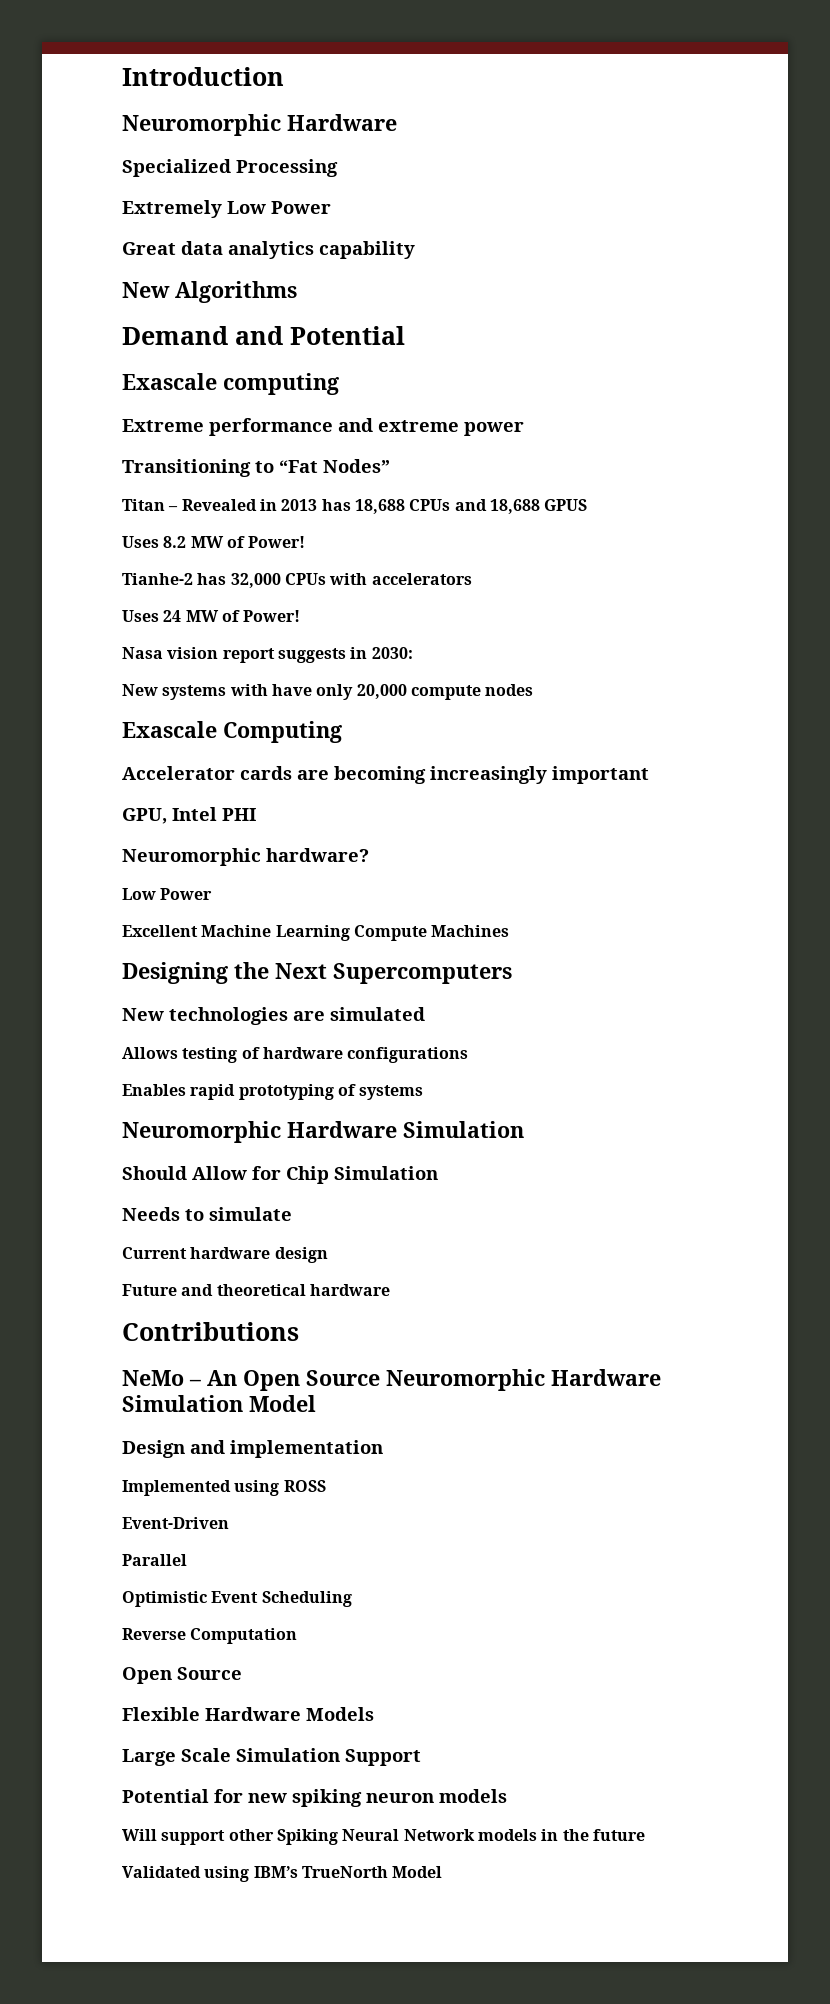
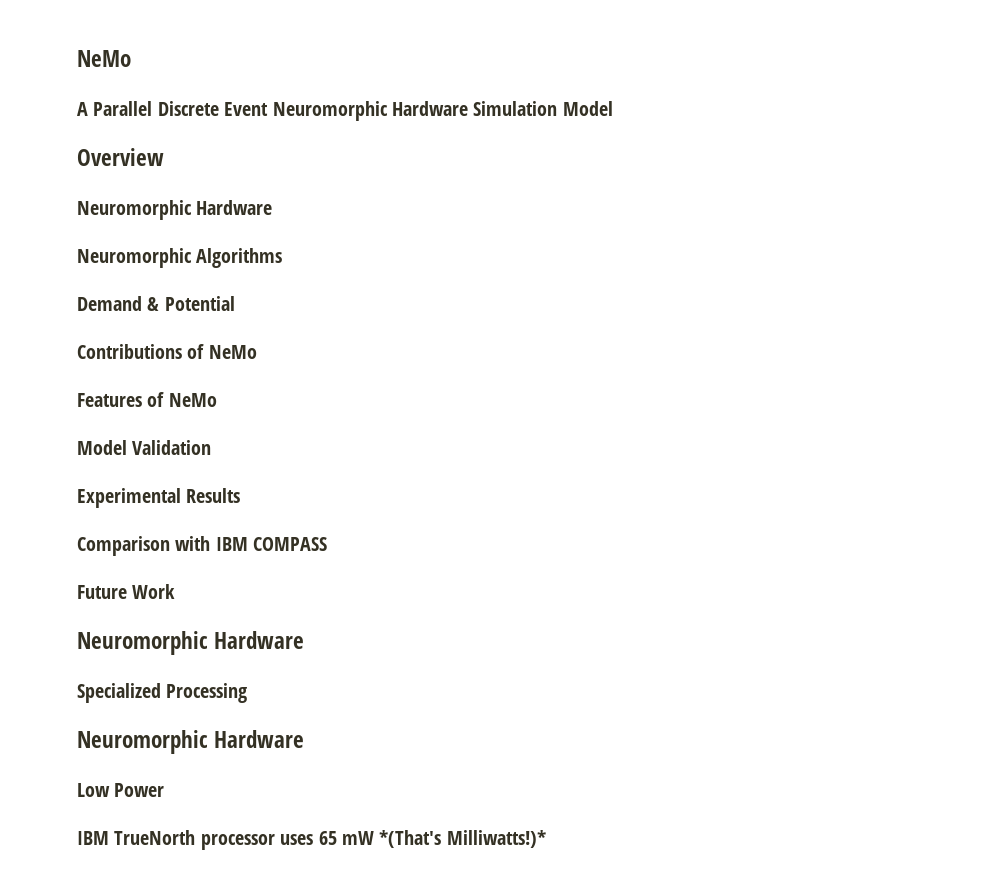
[122,67,284,86] [122,114,397,136] [122,159,338,177] [122,200,331,218] [122,241,415,259] [122,281,297,303] [122,326,405,345] [122,373,339,395] [122,418,524,436] [122,459,390,477] [122,499,588,514] [122,536,306,548] [122,573,472,588] [122,610,301,622] [122,647,413,663] [122,684,534,700] [122,721,342,743] [122,766,649,784] [122,807,256,824] [122,848,369,866] [122,888,213,900] [122,925,510,941] [122,962,512,984] [122,1007,425,1025] [122,1047,469,1063] [122,1084,424,1100] [122,1121,524,1143] [122,1166,438,1184] [122,1207,292,1221] [122,1247,328,1263] [122,1284,390,1296] [122,1322,299,1341] [122,1369,661,1391] [122,1395,316,1412] [122,1440,383,1458] [122,1480,326,1496] [122,1517,229,1529] [122,1554,187,1566] [122,1591,352,1607] [122,1628,298,1644] [122,1667,242,1684] [122,1707,374,1721] [122,1748,421,1766] [122,1789,507,1807] [122,1829,645,1845] [122,1866,443,1882] Introduction // Neuromorphic Hardware // Specialized Processing // Extremely Low Power // Great data analytics capability // New Algorithms // Demand and Potential // Exascale computing // Extreme performance and extreme power // Transitioning to “Fat Nodes” // Titan – Revealed in 2013 has 18,688 CPUs and 18,688 GPUS // Uses 8.2 MW of Power! // Tianhe-2 has 32,000 CPUs with accelerators // Uses 24 MW of Power! // Nasa vision report suggests in 2030: // New systems with have only 20,000 compute nodes // Exascale Computing // Accelerator cards are becoming increasingly important // GPU, Intel PHI // Neuromorphic hardware? // Low Power // Excellent Machine Learning Compute Machines // Designing the Next Supercomputers // New technologies are simulated // Allows testing of hardware configurations // Enables rapid prototyping of systems // Neuromorphic Hardware Simulation // Should Allow for Chip Simulation // Needs to simulate // Current hardware design // Future and theoretical hardware // Contributions // NeMo – An Open Source Neuromorphic Hardware Simulation Model // Design and implementation // Implemented using ROSS // Event-Driven // Parallel // Optimistic Event Scheduling // Reverse Computation // Open Source // Flexible Hardware Models // Large Scale Simulation Support // Potential for new spiking neuron models // Will support other Spiking Neural Network models in the future // Validated using IBM’s TrueNorth Model -> [77,50,131,67] [77,101,613,121] [77,148,164,166] [77,200,273,220] [77,248,283,268] [77,296,235,311] [77,344,257,359] [77,392,217,407] [77,440,212,455] [77,488,241,508] [77,536,328,556] [77,584,176,599] [77,631,305,655] [77,683,248,703] [77,730,305,754] [77,783,165,797] [77,830,546,850] NeMo // A Parallel Discrete Event Neuromorphic Hardware Simulation Model // Overview // Neuromorphic Hardware // Neuromorphic Algorithms // Demand & Potential // Contributions of NeMo // Features of NeMo // Model Validation // Experimental Results // Comparison with IBM COMPASS // Future Work // Neuromorphic Hardware // Specialized Processing // Neuromorphic Hardware // Low Power // IBM TrueNorth processor uses 65 mW *(That's Milliwatts!)*

